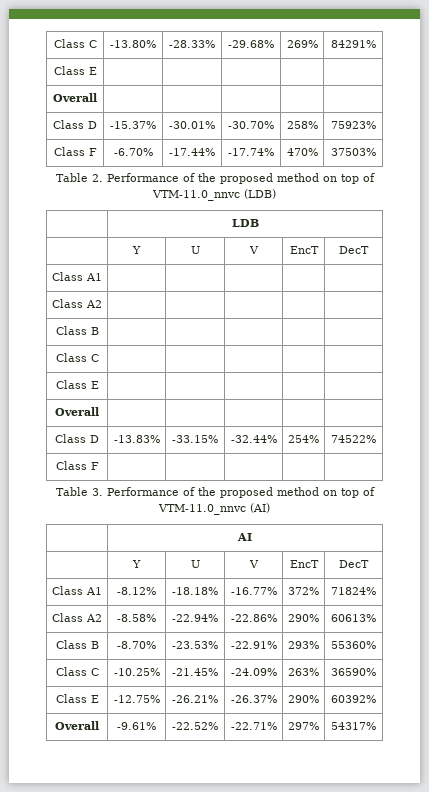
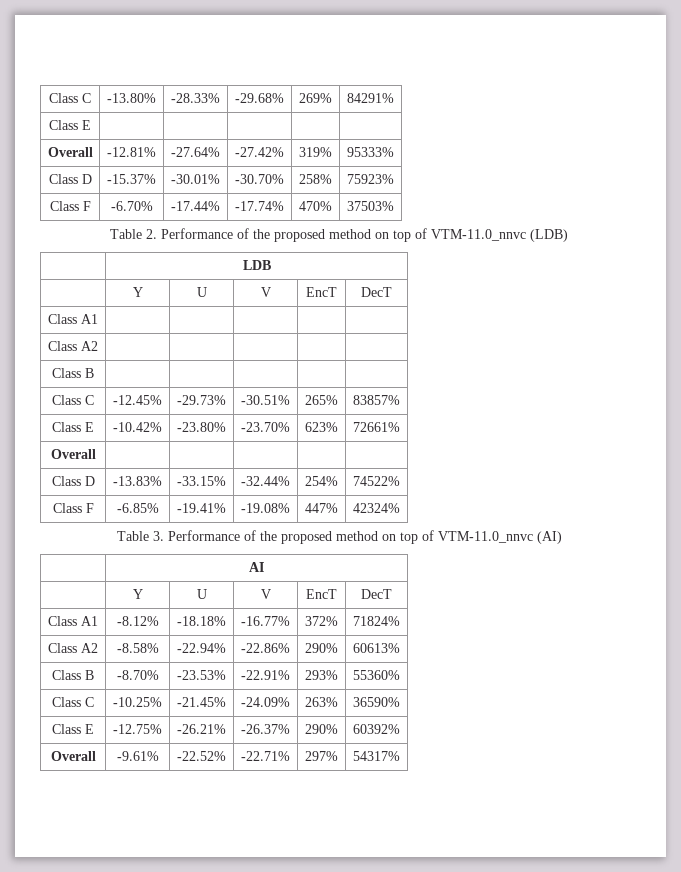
(97, 97) | | | | -> [107,147,156,157] [171,147,220,157] [235,147,284,157] [299,147,332,157] [347,147,394,157] -12.81% | -27.64% | -27.42% | 319% | 95333%
[55,380,99,389] | | | | // Class E | | | | | -> [113,395,162,405] [177,395,226,405] [241,395,290,405] [305,395,338,405] [353,395,400,405] [52,422,94,432] [113,422,162,432] [177,422,226,432] [241,422,290,432] [305,422,338,432] [353,422,400,432] -12.45% | -29.73% | -30.51% | 265% | 83857% // Class E | -10.42% | -23.80% | -23.70% | 623% | 72661%
(99, 466) | | | | -> [116,503,159,513] [177,503,226,513] [241,503,290,513] [305,503,338,513] [353,503,400,513] -6.85% | -19.41% | -19.08% | 447% | 42324%

